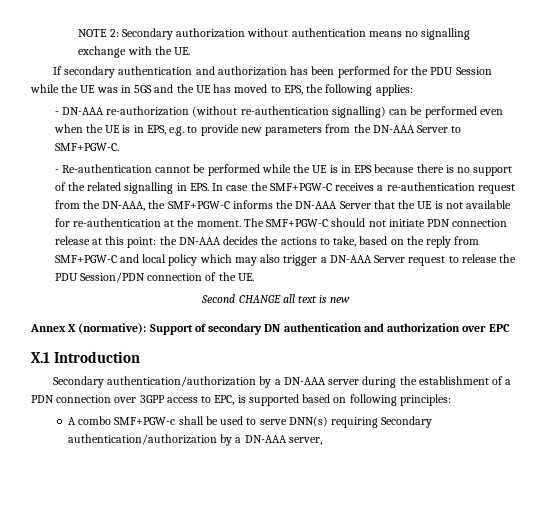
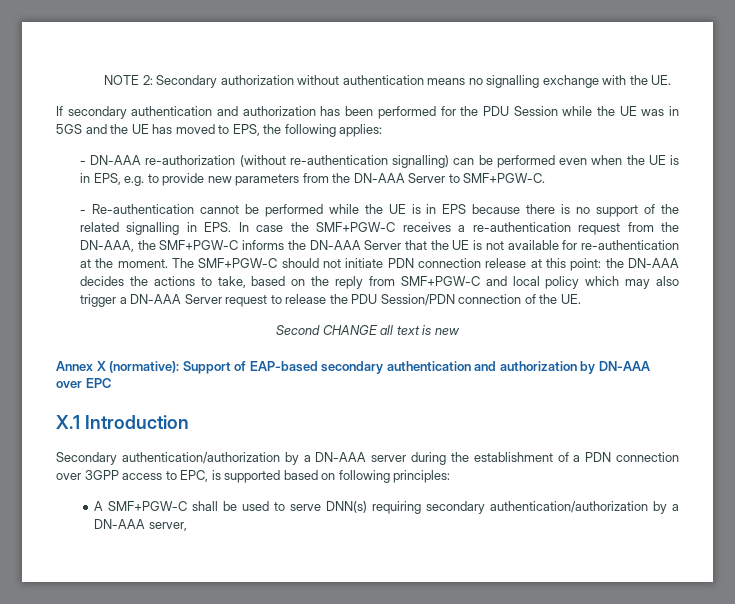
[208,323,461,335] secondary DN authentication and authorization -> [249,361,650,374] EAP-based secondary authentication and authorization by DN-AAA
[78,416,176,425] combo SMF+PGW-c -> [108,501,188,511] SMF+PGW-C
[381,416,433,428] Secondary -> [426,501,486,514] secondary

